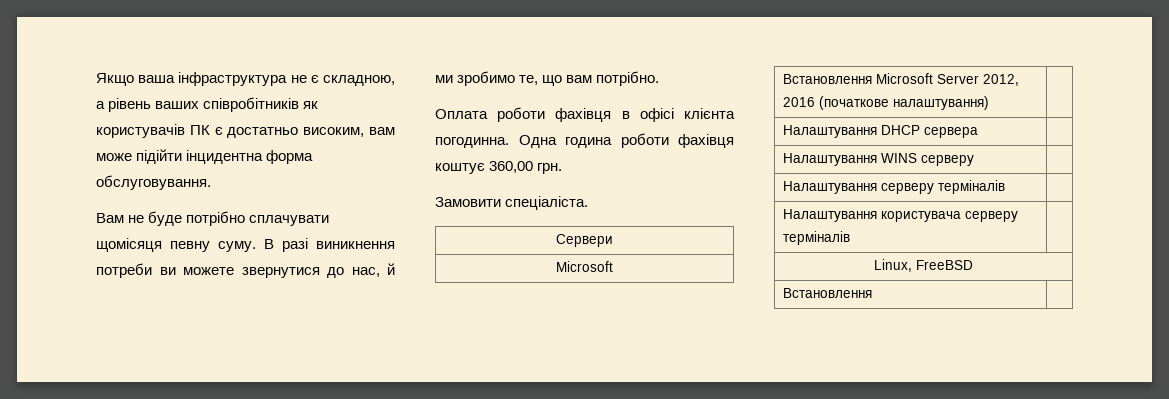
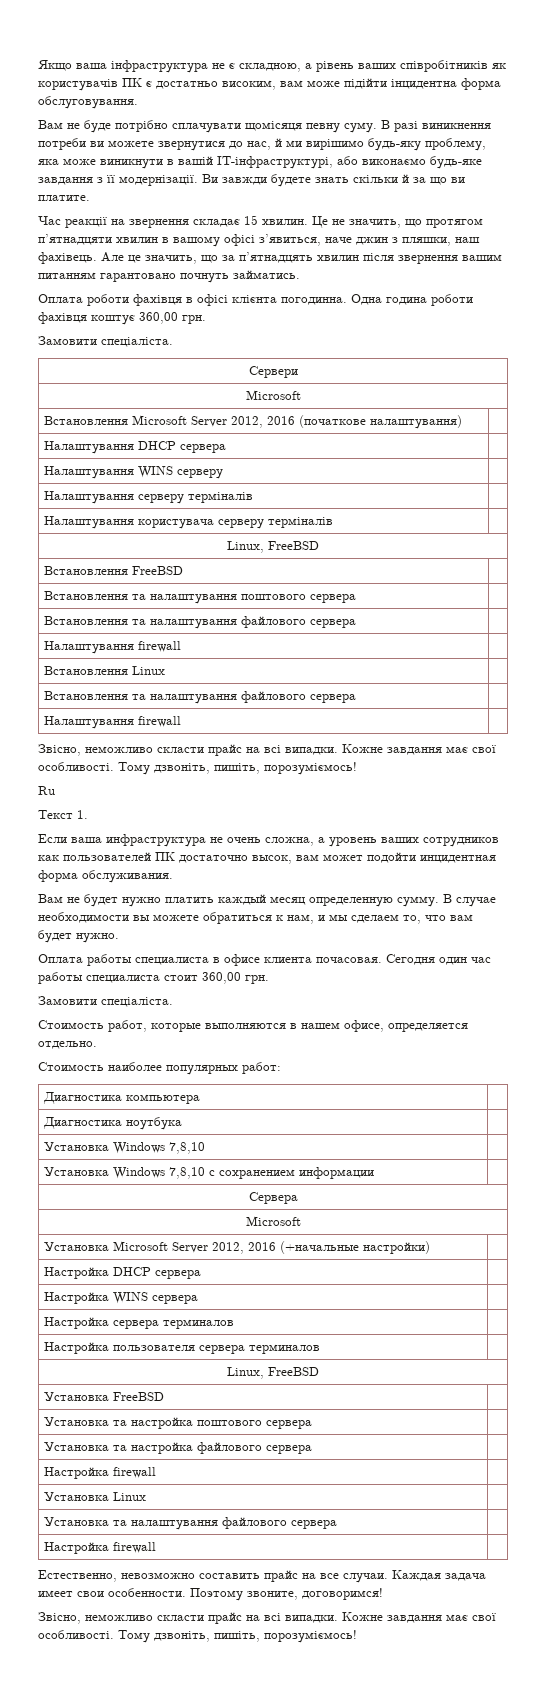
[457,71,660,86] зробимо те, що вам потрібно. -> [306,138,486,151] [38,156,482,169] [38,174,465,187] [38,195,90,201] [38,215,483,228] [38,234,480,247] [38,252,502,264] [38,270,300,283] вирішимо будь-яку проблему, яка може виникнути в вашій IT-інфраструктурі, або виконаємо будь-яке завдання з її модернізації. Ви завжди будете знать скільки й за що ви платите. // Час реакції на звернення складає 15 хвилин. Це не значить, що протягом п’ятнадцяти хвилин в вашому офісі з’явиться, наче джин з пляшки, наш фахівець. Але це значить, що за п’ятнадцять хвилин після звернення вашим питанням гарантовано почнуть займатись.
(872, 293) | -> [131,566,183,575] [43,591,356,604] [43,616,356,629] [43,641,181,654] [43,666,165,675] [43,691,356,704] [43,716,181,729] [38,744,496,756] [38,762,357,775] [38,786,55,795] [38,810,88,819] [38,834,499,847] [38,852,496,864] [38,870,173,883] [38,894,496,907] [38,912,473,924] [38,930,119,943] [38,954,491,966] [38,972,269,984] [38,996,173,1007] [38,1020,468,1032] [38,1041,97,1049] [38,1062,281,1075] [42,1092,200,1104] [42,1117,182,1130] [43,1142,205,1154] [43,1167,374,1179] [248,1192,298,1204] [245,1216,301,1226] [43,1241,430,1254] [43,1267,201,1279] [43,1292,198,1304] [43,1317,234,1329] [43,1342,320,1354] [227,1367,319,1379] [43,1392,164,1402] [43,1417,312,1429] [43,1442,312,1454] [43,1467,156,1479] [43,1492,146,1502] [43,1517,337,1530] [43,1542,156,1554] [38,1570,486,1583] [38,1588,383,1601] [38,1612,496,1624] [38,1630,357,1643] FreeBSD | // Встановлення та налаштування поштового сервера | // Встановлення та налаштування файлового сервера | // Налаштування firewall | // Встановлення Linux | // Встановлення та налаштування файлового сервера | // Налаштування firewall | // Звісно, неможливо скласти прайс на всі випадки. Кожне завдання має свої особливості. Тому дзвоніть, пишіть, порозуміємось! // Ru // Текст 1. // Если ваша инфраструктура не очень сложна, а уровень ваших сотрудников как пользователей ПК достаточно высок, вам может подойти инцидентная форма обслуживания. // Вам не будет нужно платить каждый месяц определенную сумму. В случае необходимости вы можете обратиться к нам, и мы сделаем то, что вам будет нужно. // Оплата работы специалиста в офисе клиента почасовая. Сегодня один час работы специалиста стоит 360,00 грн. // Замовити спеціаліста. // Стоимость работ, которые выполняются в нашем офисе, определяется отдельно. // Стоимость наиболее популярных работ: // Диагностика компьютера | // Диагностика ноутбука | // Установка Windows 7,8,10 | // Установка Windows 7,8,10 с сохранением информации | // Сервера // Microsoft // Установка Microsoft Server 2012, 2016 (+начальные настройки) | // Настройка DHCP сервера | // Настройка WINS сервера | // Настройка сервера терминалов | // Настройка пользователя сервера терминалов | // Linux, FreeBSD // Установка FreeBSD | // Установка та настройка поштового сервера | // Установка та настройка файлового сервера | // Настройка firewall | // Установка Linux | // Установка та налаштування файлового сервера | // Настройка firewall | // Естественно, невозможно составить прайс на все случаи. Каждая задача имеет свои особенности. Поэтому звоните, договоримся! // Звісно, неможливо скласти прайс на всі випадки. Кожне завдання має свої особливості. Тому дзвоніть, пишіть, порозуміємось!

